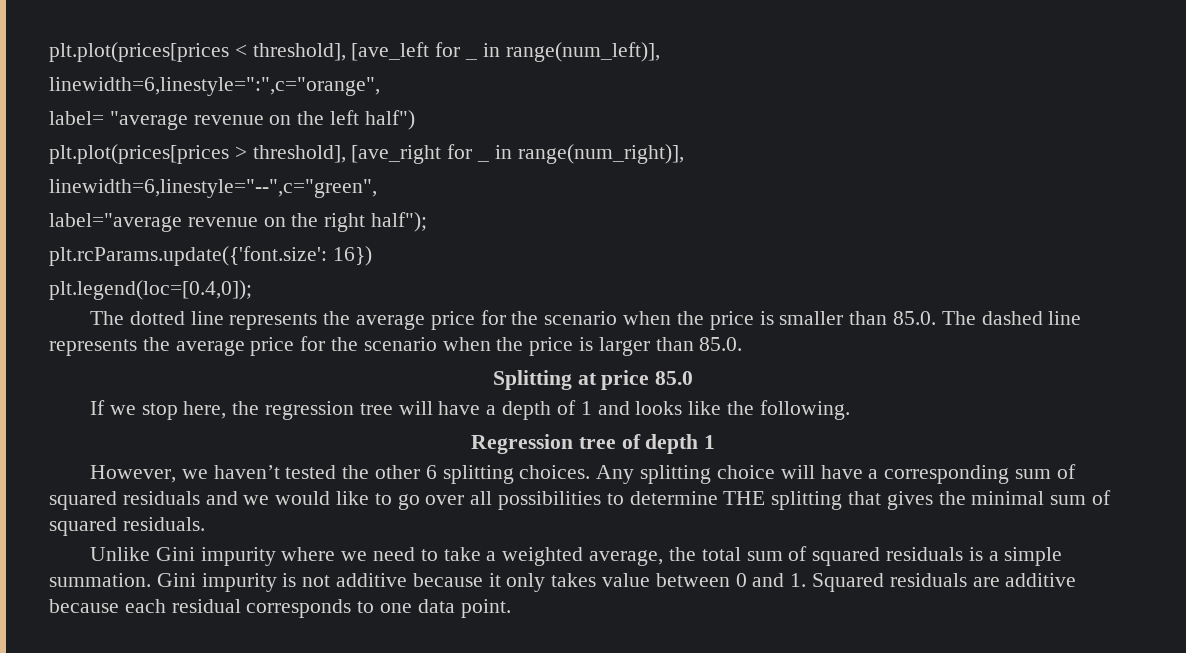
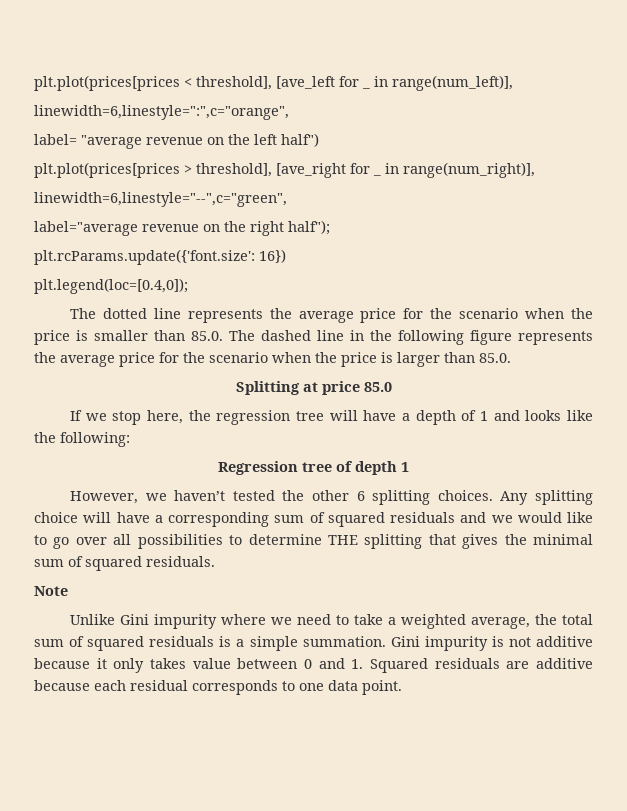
(1082, 318) none -> [350,330,512,345] in the following figure
[759,400,850,420] following. -> [60,432,130,447] following:
(205, 524) none -> [34,586,68,596] // Note

